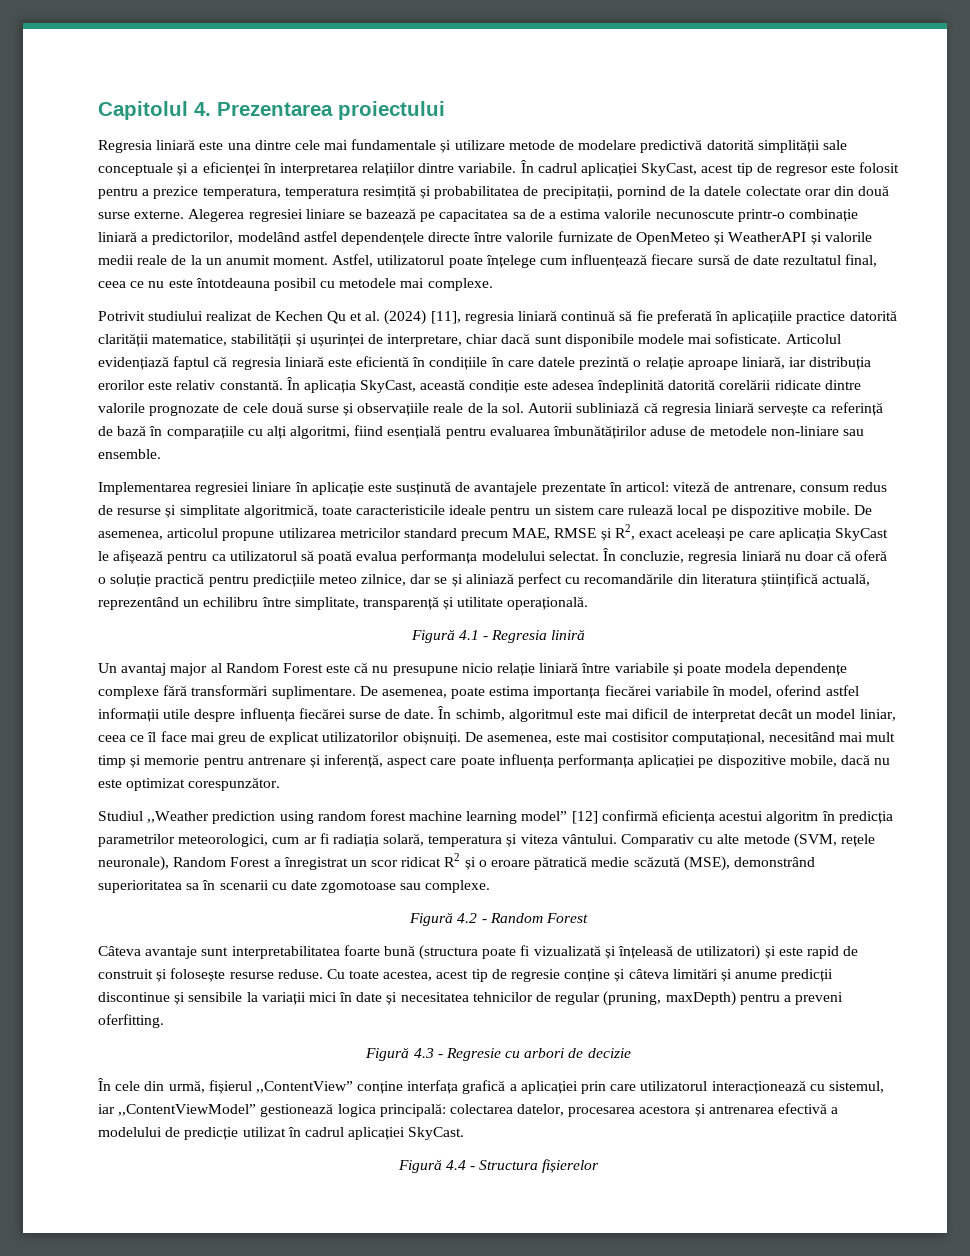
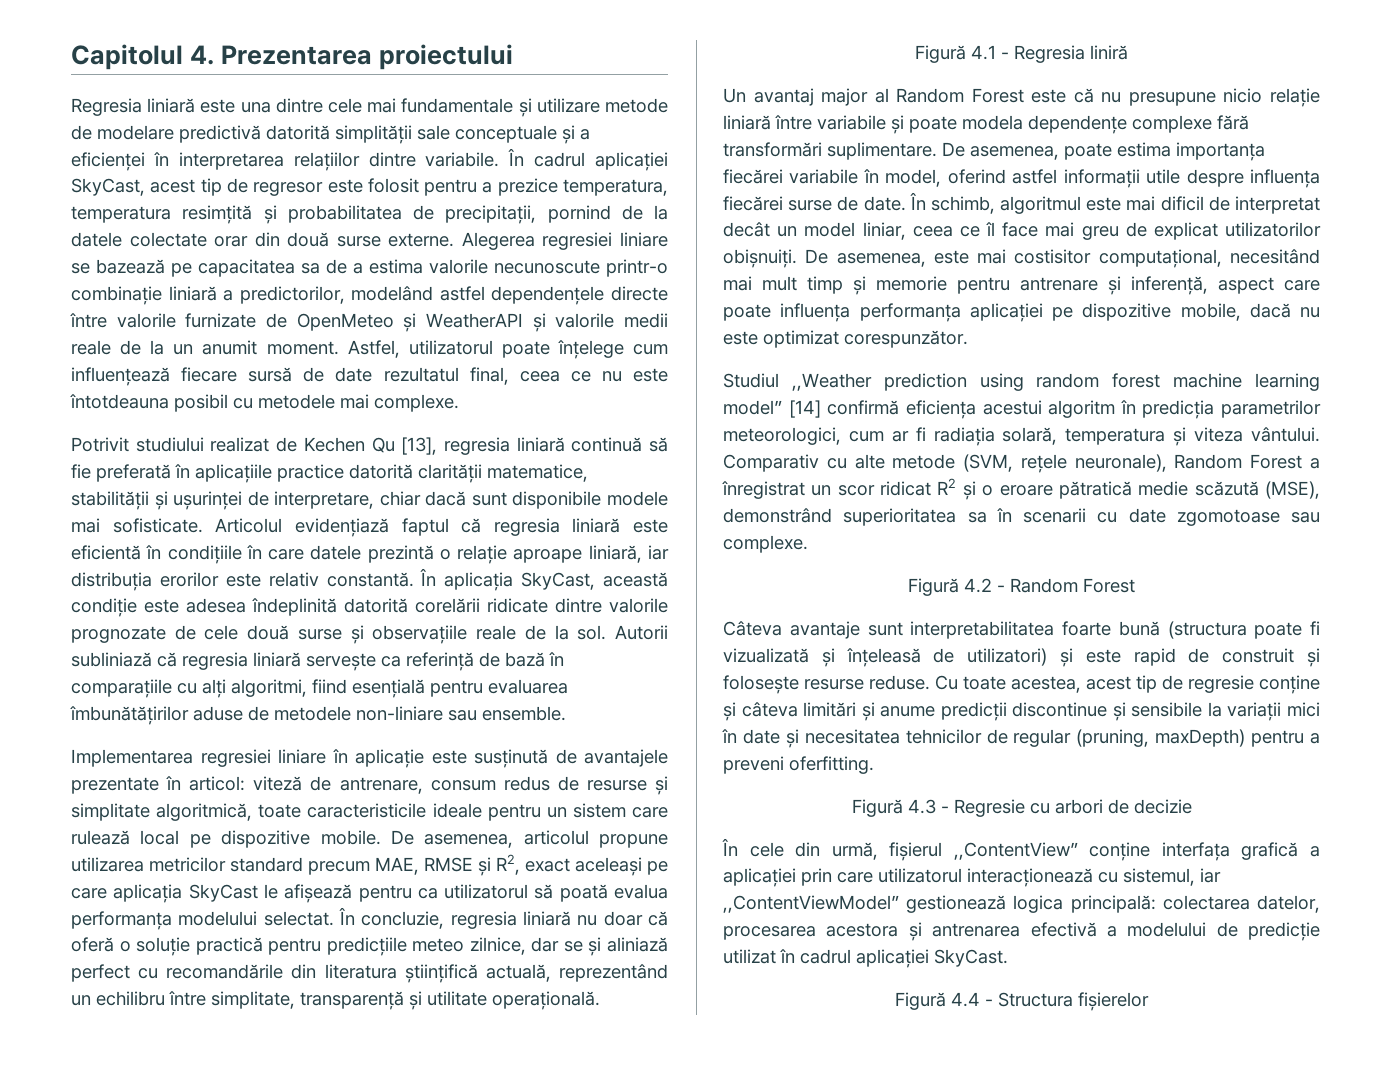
[350,310,461,325] et al. (2024) [11], -> [401,437,438,455] [13],
[571,811,598,824] [12] -> [788,400,821,418] [14]

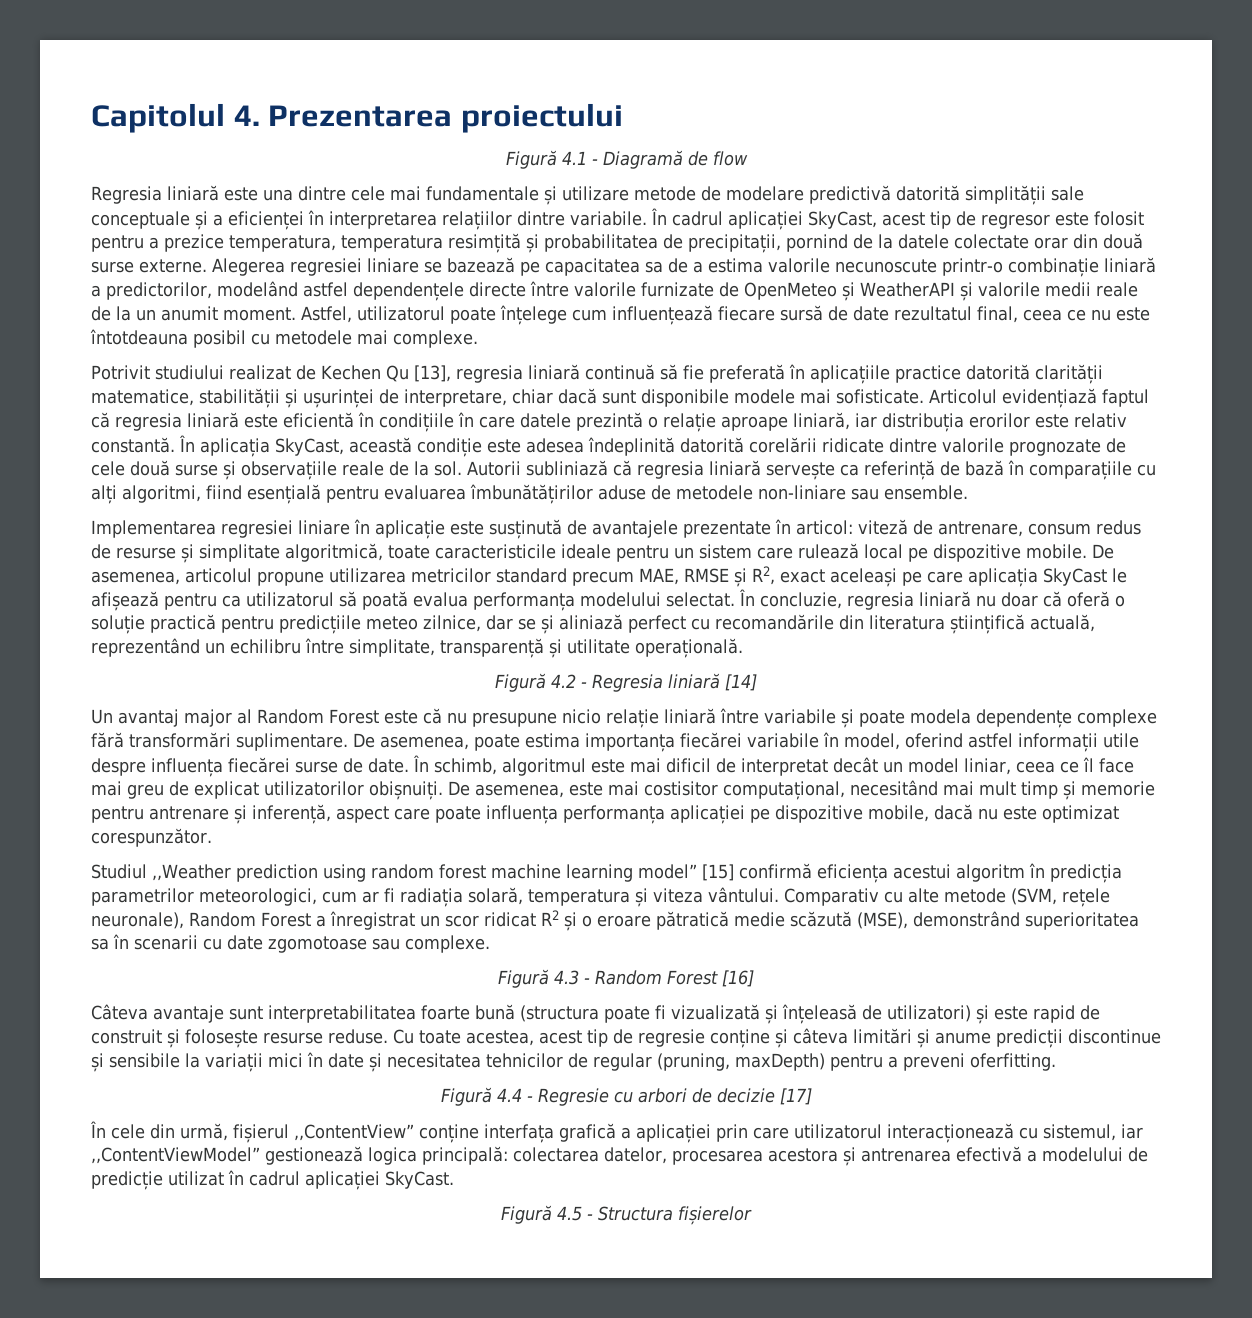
(514, 57) none -> [505,150,748,169] // Figură 4.1 - Diagramă de flow
[971,45,996,60] 4.1 -> [551,674,576,688] 4.2
[1090,45,1128,60] liniră -> [668,673,757,691] liniară [14]
[788,400,821,418] [14] -> [701,864,734,881] [15]
[964,578,992,593] 4.2 -> [554,970,579,985] 4.3
(1135, 585) none -> [722,970,754,987] [16]
[907,799,936,814] 4.3 -> [496,1088,522,1102] 4.4
(1192, 806) none -> [779,1088,812,1105] [17]
[951,992,980,1007] 4.4 -> [557,1206,582,1221] 4.5

